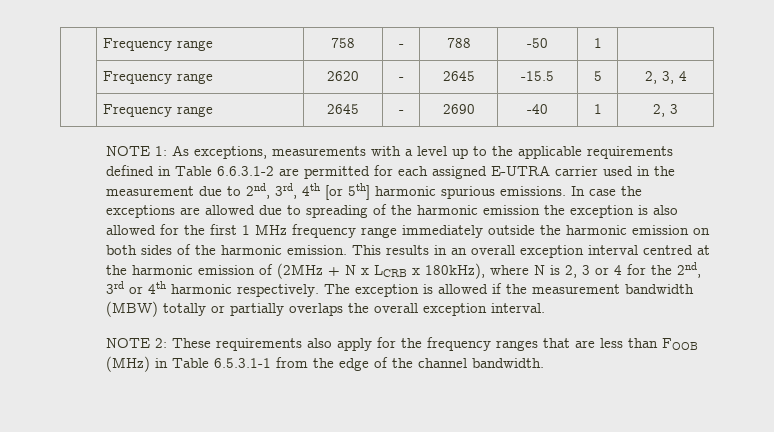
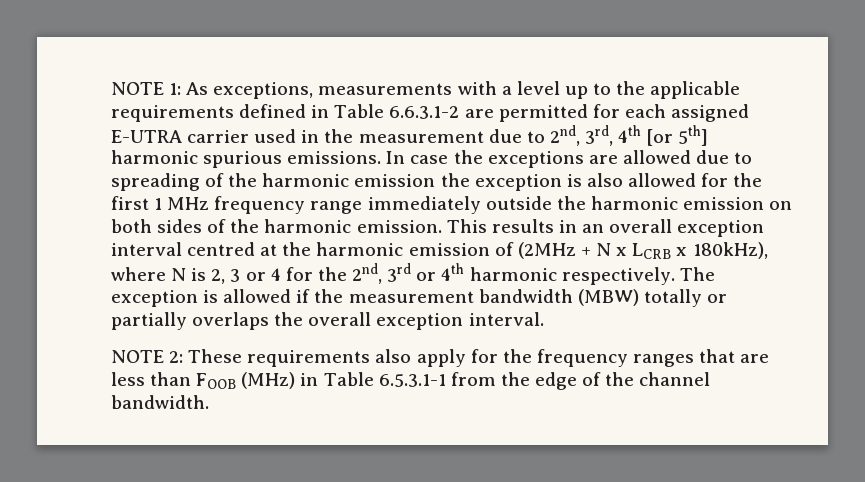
[103,38,214,51] [331,38,355,48] [398,44,404,48] [446,38,471,48] [527,38,548,48] [593,38,602,48] [103,71,214,84] [327,71,359,81] [398,77,404,81] [442,71,475,81] [521,71,554,81] [593,71,602,81] [644,71,687,84] [103,104,214,117] [327,104,359,114] [398,110,404,114] [442,104,475,114] [527,104,548,114] [593,104,602,114] [653,104,678,117] | Frequency range | 758 | - | 788 | -50 | 1 | // | Frequency range | 2620 | - | 2645 | -15.5 | 5 | 2, 3, 4 // | Frequency range | 2645 | - | 2690 | -40 | 1 | 2, 3 // -> (110, 88) none

